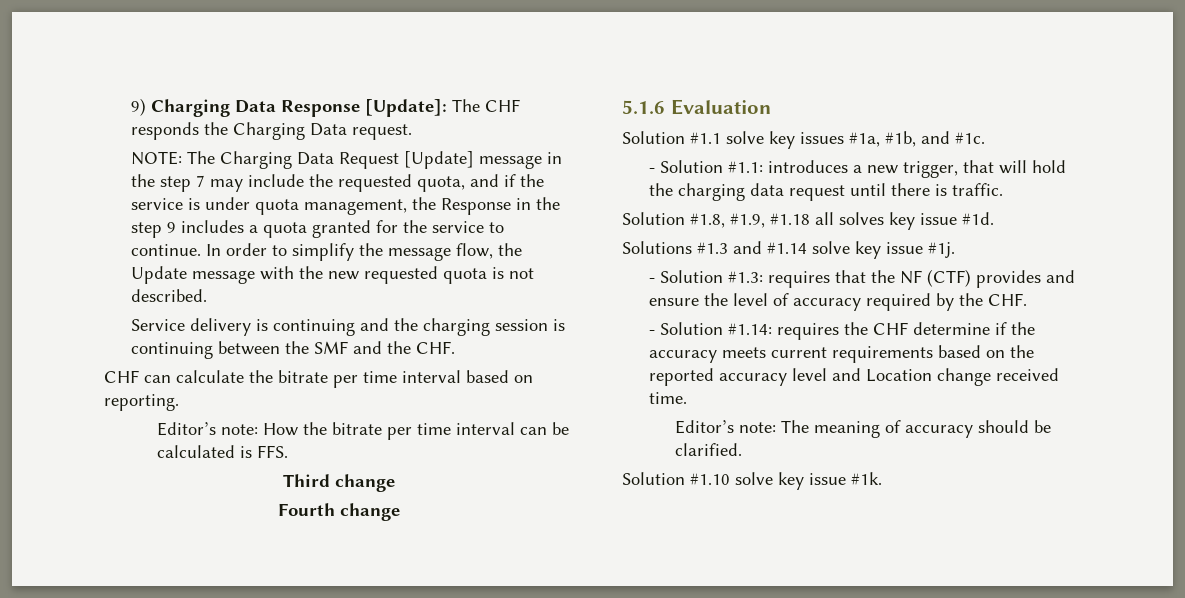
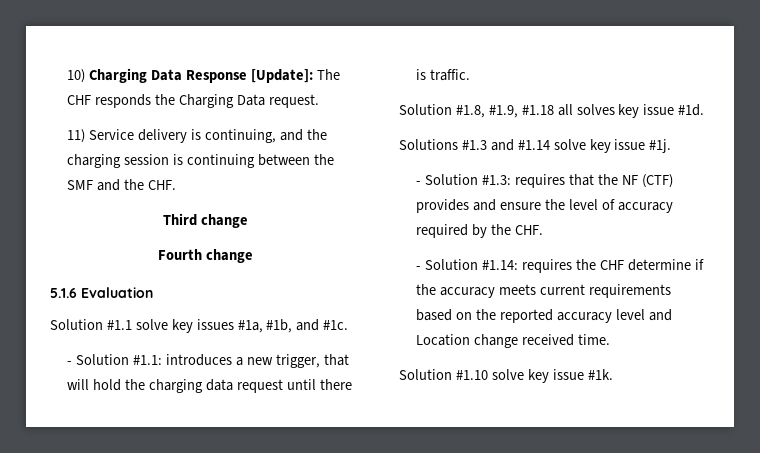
[130,98,146,116] 9) -> [67,69,86,83] 10)
[130,151,562,169] [130,174,544,192] [130,197,560,215] [130,220,504,238] [130,243,522,261] [130,266,534,284] [130,289,207,302] NOTE: The Charging Data Request [Update] message in the step 7 may include the requested quota, and if the service is under quota management, the Response in the step 9 includes a quota granted for the service to continue. In order to simplify the message flow, the Update message with the new requested quota is not described. // -> [67,129,86,143] 11)
[272,319,355,336] continuing -> [204,129,276,143] continuing,
[104,370,533,388] [104,394,179,411] [157,422,570,440] [157,445,289,458] // CHF can calculate the bitrate per time interval based on reporting. // Editor’s note: How the bitrate per time interval can be calculated is FFS. -> (177, 185) none
[675,420,1052,438] [675,443,743,456] // Editor’s note: The meaning of accuracy should be clarified. -> (611, 339) none

